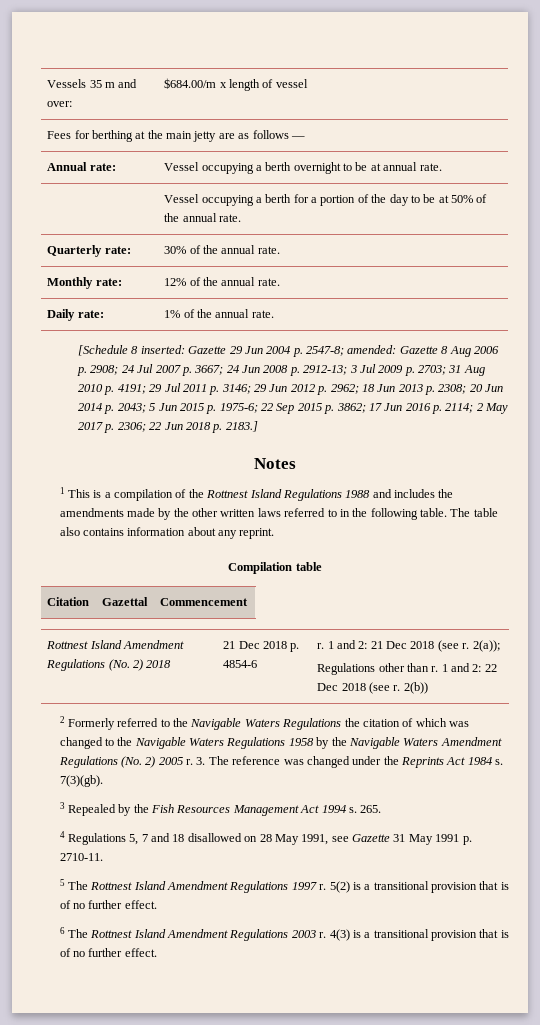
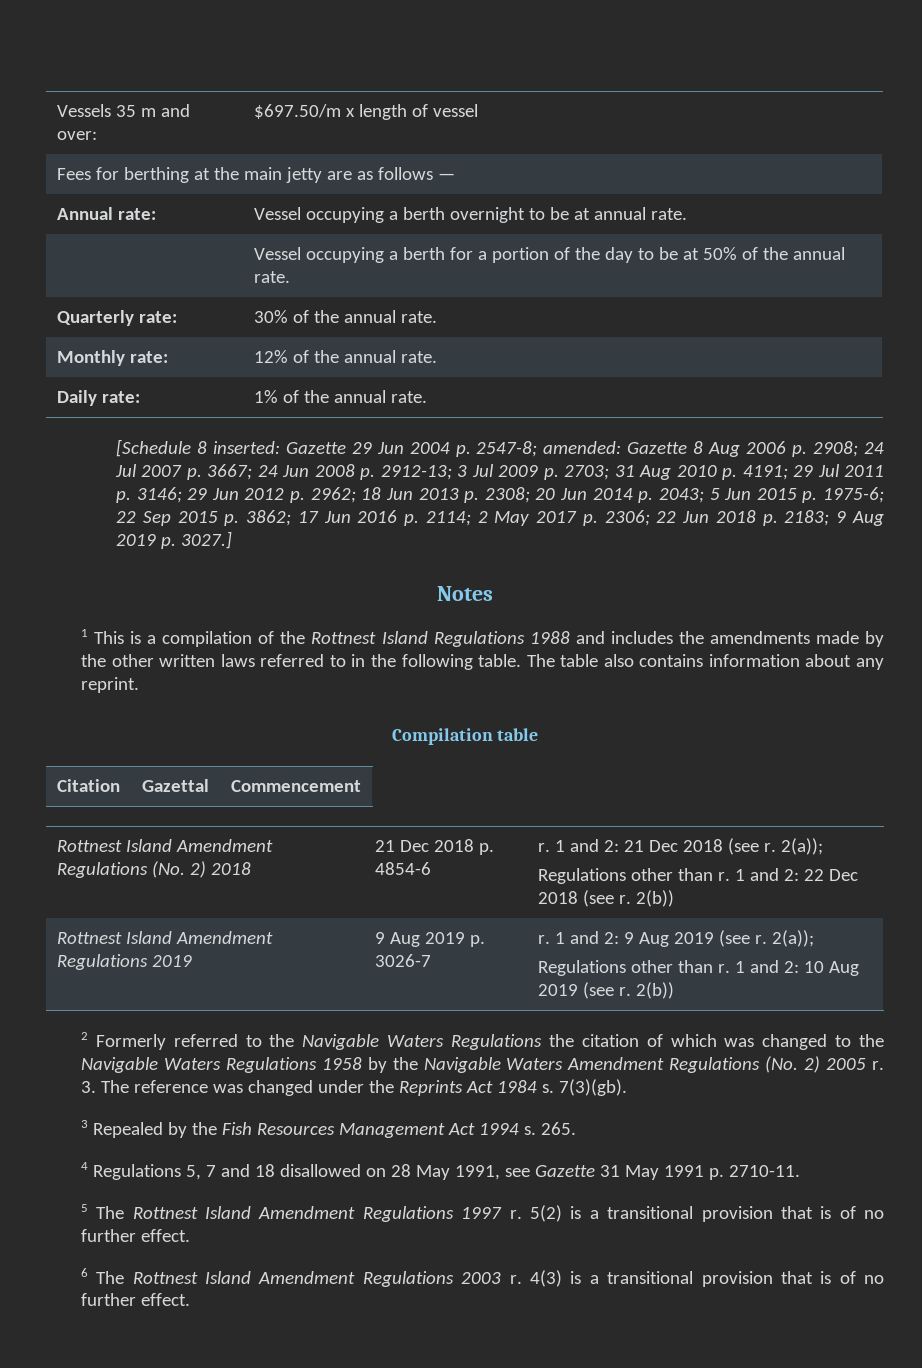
[164,78,217,89] $684.00/m -> [253,104,341,119] $697.50/m
[225,421,258,432] 2183.] -> [784,510,884,526] [115,531,232,549] 2183; 9 Aug 2019 p. 3027.]
(428, 688) none -> [56,931,273,944] [56,954,192,970] [374,932,485,947] [374,954,431,967] [537,930,814,947] [537,960,859,976] [537,982,674,999] // Rottnest Island Amendment Regulations 2019 | 9 Aug 2019 p. 3026-7 | r. 1 and 2: 9 Aug 2019 (see r. 2(a)); // Regulations other than r. 1 and 2: 10 Aug 2019 (see r. 2(b))

